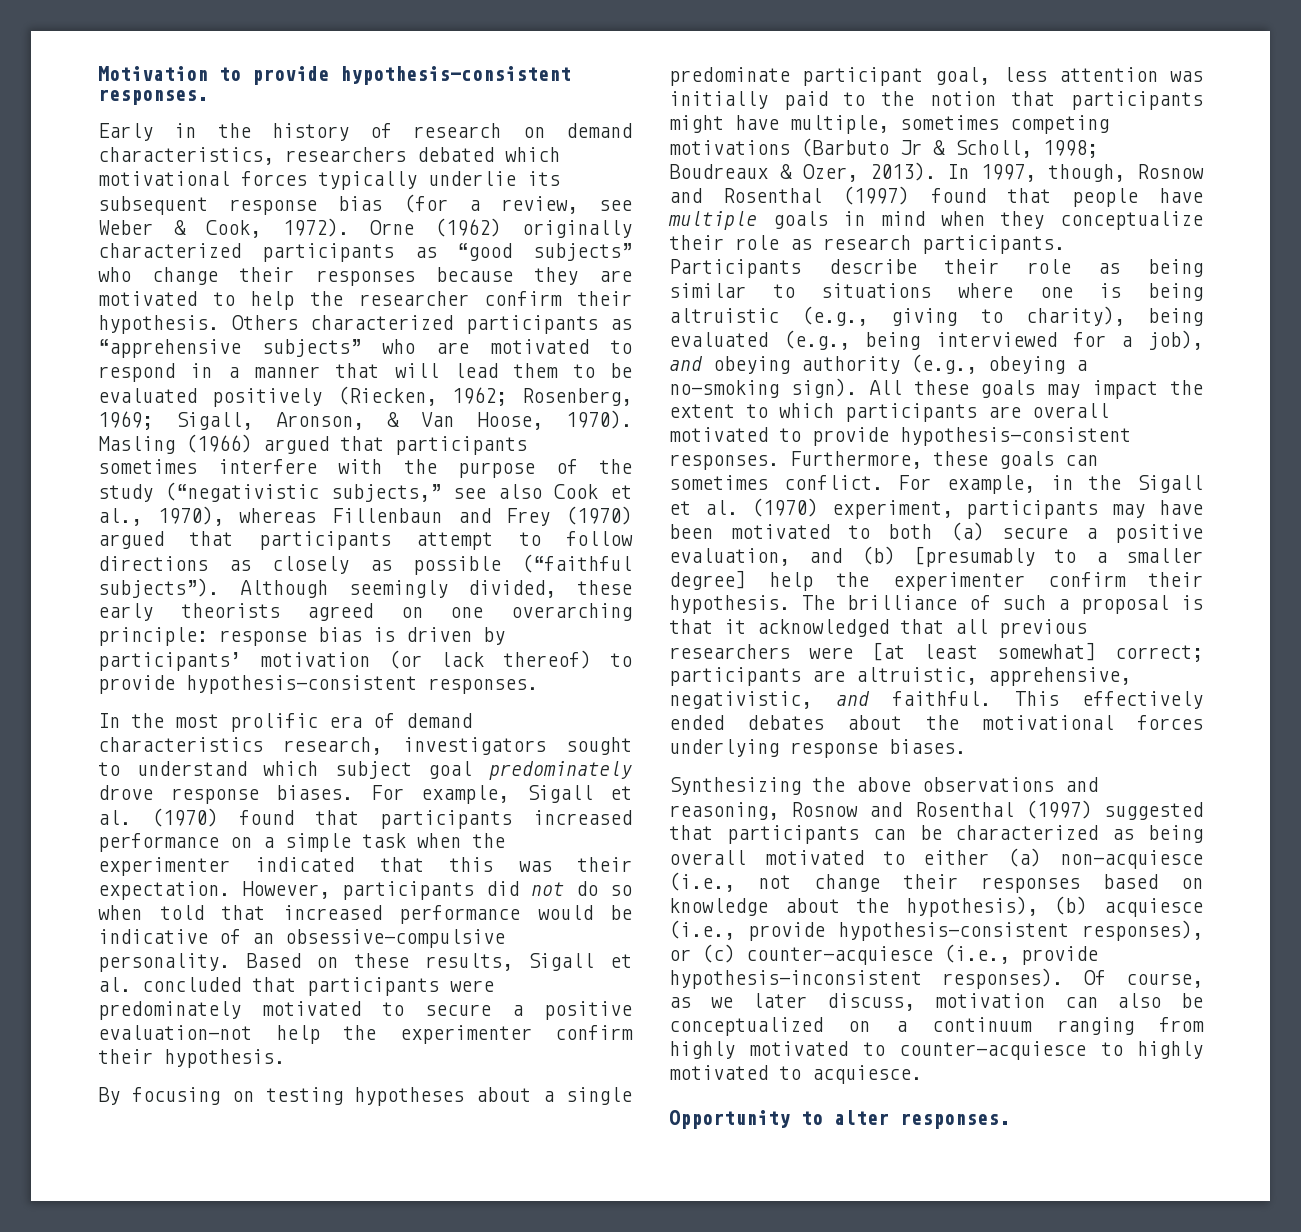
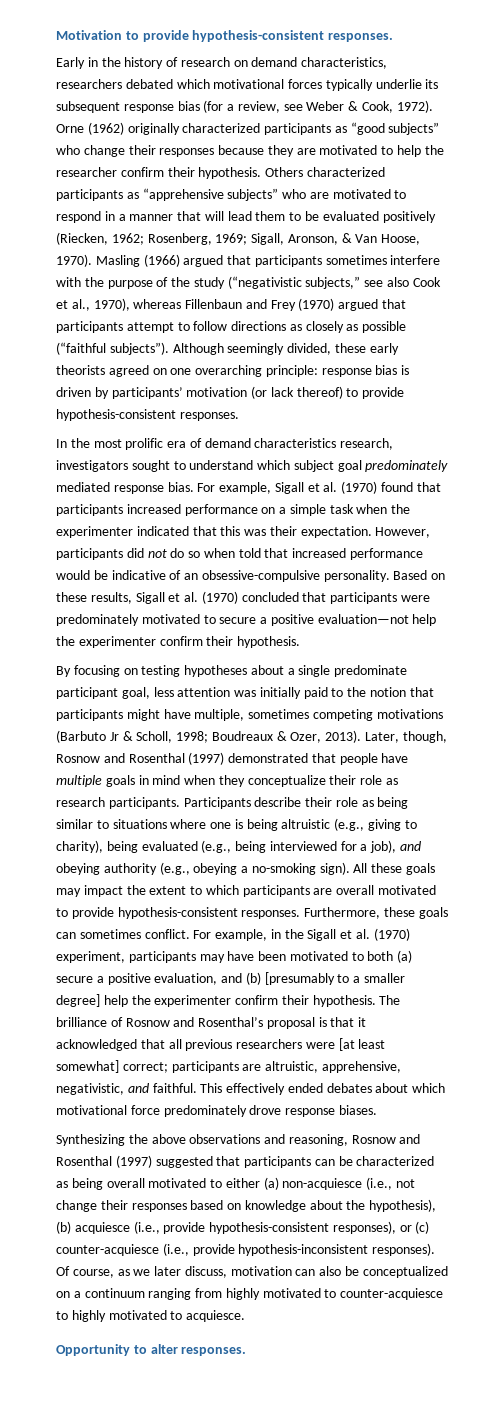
[98,785,353,804] drove response biases. -> [56,482,194,494] mediated response bias.
(131, 984) none -> [201,591,238,604] (1970)
[947,164,1037,182] In 1997, -> [365,732,400,743] Later,
[930,188,986,203] found -> [228,753,309,763] demonstrated
[1002,595,1070,610] such a -> [125,1017,264,1027] Rosnow and Rosenthal’s
[925,715,1203,730] [669,739,779,757] the motivational forces underlying -> [412,1083,446,1093] [56,1105,282,1117] which motivational force predominately drove

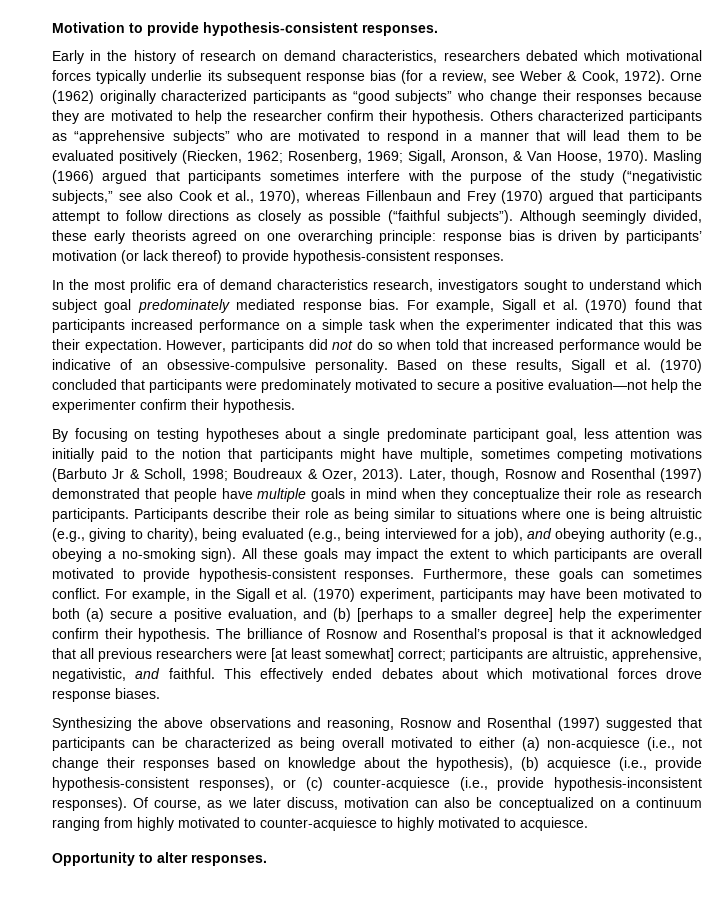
[264,972,335,985] [presumably -> [357,608,414,622] [perhaps
[130,1105,247,1117] force predominately -> [617,668,657,679] forces

